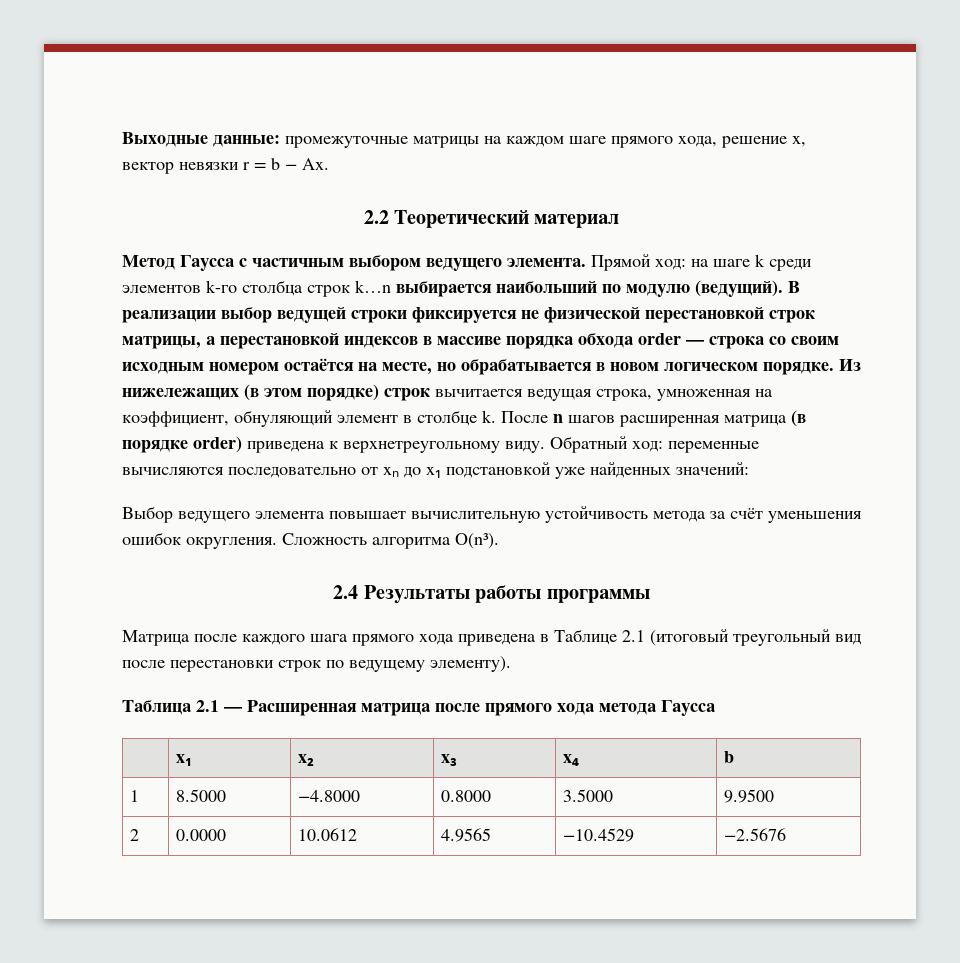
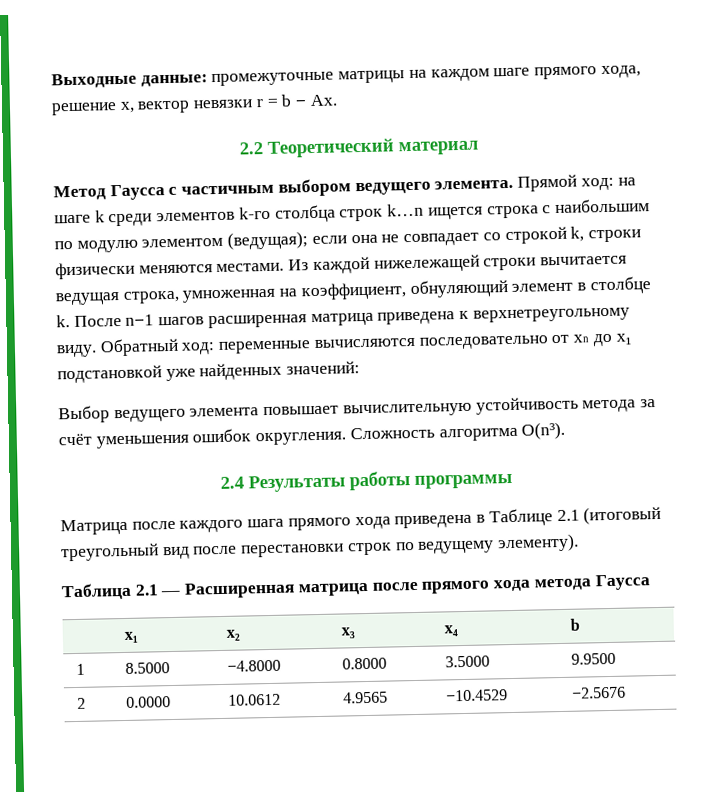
[396,280,800,297] [122,307,815,323] [122,333,839,349] [122,358,861,375] [122,384,430,401] выбирается наибольший по модулю (ведущий). В реализации выбор ведущей строки фиксируется не физической перестановкой строк матрицы, а перестановкой индексов в массиве порядка обхода order — строка со своим исходным номером остаётся на месте, но обрабатывается в новом логическом порядке. Из нижележащих (в этом порядке) строк -> [427,198,650,220] [54,226,641,253] [55,254,537,280] ищется строка с наибольшим по модулю элементом (ведущая); если она не совпадает со строкой k, строки физически меняются местами. Из каждой нижележащей строки
[553,414,563,423] n -> [125,314,155,326] n−1
[791,410,806,427] [122,436,242,453] (в порядке order) -> (374, 319) none

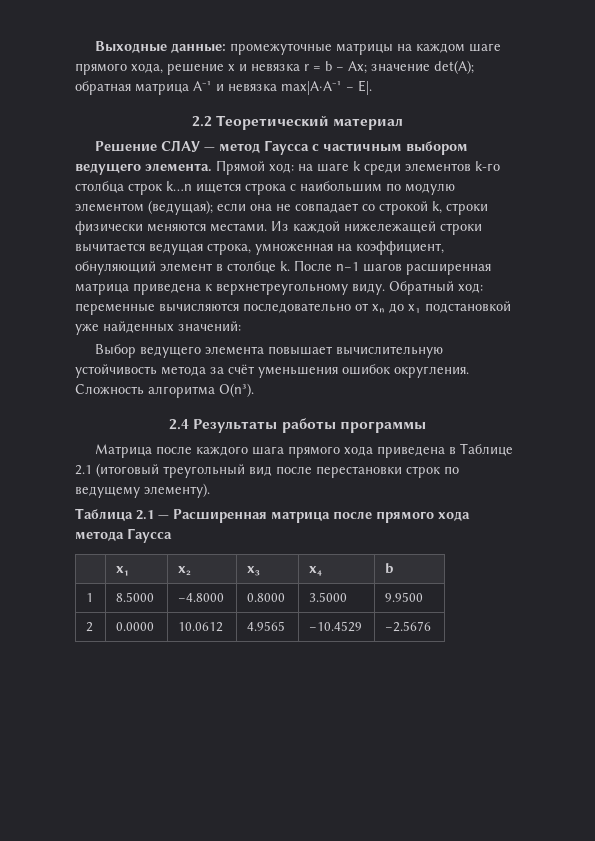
[119,99,254,114] x, вектор невязки -> [228,64,300,72] x и невязка
[309,94,338,107] Ax. -> [348,60,474,74] [75,80,372,95] Ax; значение det(A); обратная матрица A⁻¹ и невязка max|A·A⁻¹ − E|.
[53,185,106,201] Метод -> [95,140,261,153] Решение СЛАУ — метод

